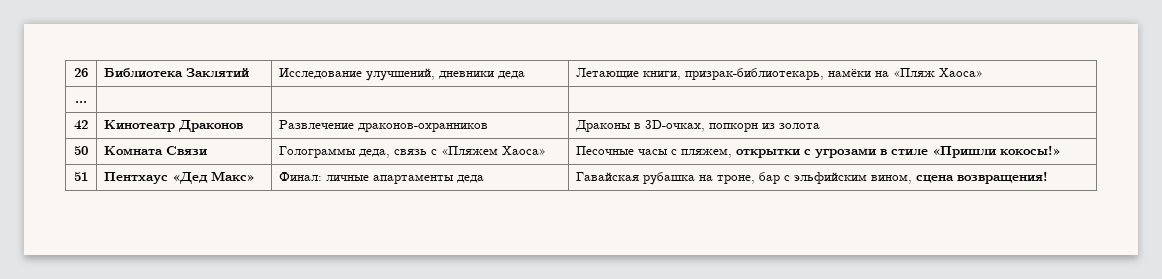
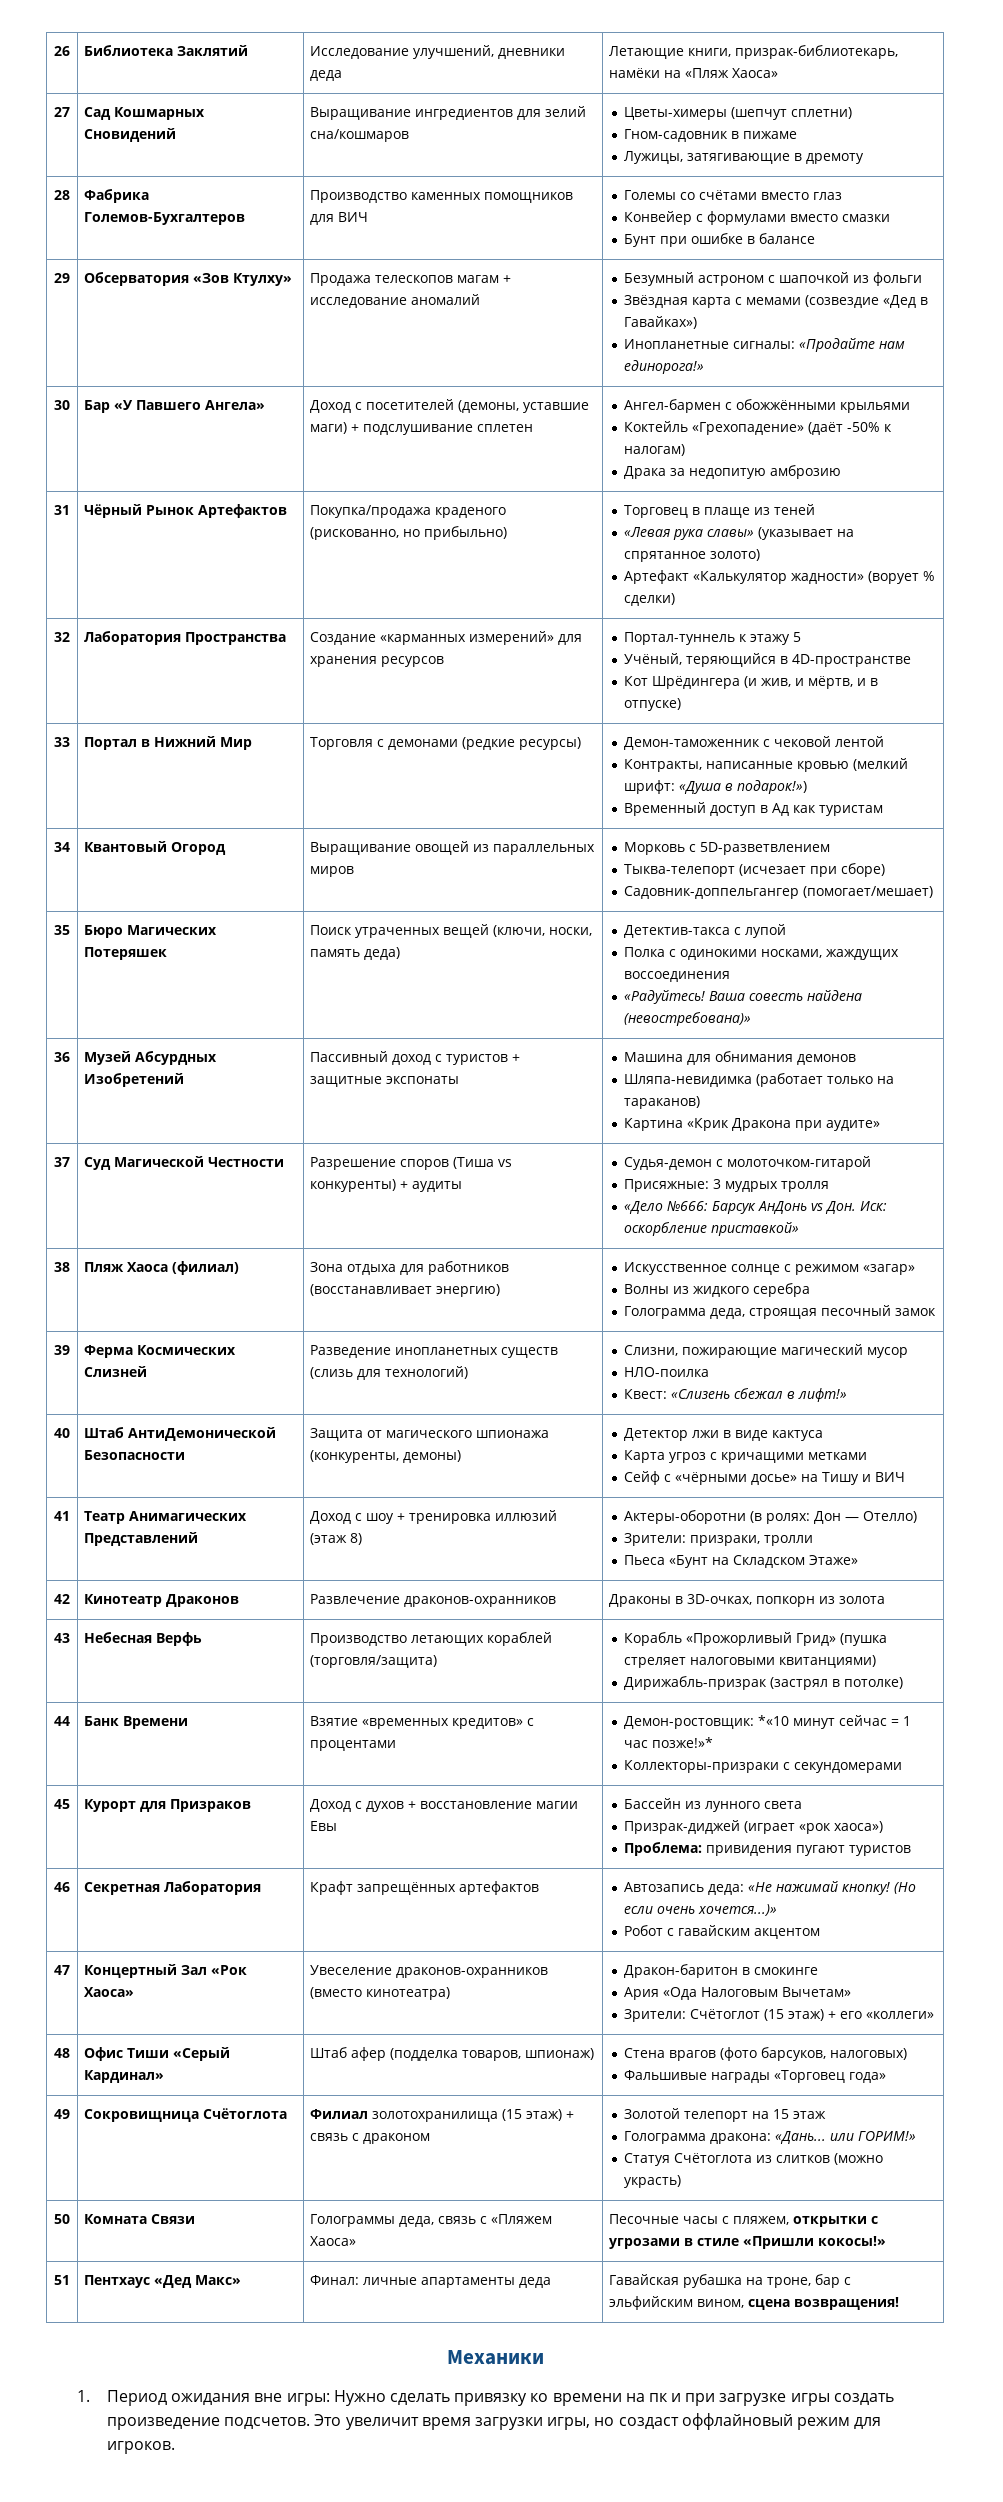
[75,101,87,103] ... | | | -> [54,107,70,117] [84,107,206,120] [84,128,177,142] [310,106,587,120] [310,129,410,142] [624,107,853,120] [624,129,798,142] [624,151,865,164] [54,190,70,200] [84,189,150,203] [84,212,246,225] [310,190,574,203] [310,212,369,225] [624,190,843,200] [624,211,891,225] [624,233,816,247] [54,273,70,283] [84,272,293,286] [310,273,512,286] [310,294,481,308] [624,272,923,286] [624,295,929,308] [624,316,698,329] [624,338,906,352] [624,360,705,374] [54,400,70,410] [84,400,266,413] [310,399,590,413] [310,422,534,435] [624,399,911,413] [624,421,893,435] [624,444,686,456] [624,465,842,479] [54,505,70,515] [84,504,288,518] [310,505,507,518] [310,526,508,540] [624,504,816,518] [624,527,855,540] [624,549,761,562] [624,570,936,584] [624,593,676,606] [54,632,70,642] [84,631,287,645] [310,631,583,645] [310,656,445,667] [624,632,802,645] [624,653,912,667] [624,676,879,689] [624,698,682,711] [54,737,70,747] [84,736,253,750] [310,737,582,750] [624,736,885,750] [624,758,909,772] [624,780,808,794] [624,802,884,816] [54,842,70,852] [84,841,227,855] [310,841,596,855] [310,866,355,877] [624,842,831,855] [624,863,886,877] [624,886,934,899] [54,925,70,935] [84,925,218,938] [84,947,168,960] [310,924,593,938] [310,947,401,960] [624,924,787,938] [624,947,900,960] [624,971,731,982] [624,990,863,1004] [624,1012,752,1026] [54,1052,70,1062] [84,1051,218,1065] [84,1073,185,1087] [310,1051,521,1065] [310,1076,460,1087] [624,1051,857,1065] [624,1073,895,1087] [624,1096,701,1109] [624,1118,881,1131] [54,1157,70,1167] [84,1156,285,1170] [310,1157,513,1170] [310,1179,463,1192] [624,1156,872,1170] [624,1179,830,1192] [624,1201,888,1214] [624,1222,800,1236] [54,1262,70,1272] [84,1261,240,1275] [310,1261,510,1275] [310,1284,501,1297] [624,1262,916,1275] [624,1283,811,1297] [624,1305,937,1319] [54,1345,70,1355] [84,1345,237,1358] [84,1366,148,1377] [310,1345,559,1358] [310,1366,469,1380] [624,1344,909,1358] [624,1367,710,1378] [624,1388,848,1402] [54,1428,70,1438] [84,1427,277,1441] [84,1450,186,1460] [310,1428,550,1441] [310,1450,462,1463] [624,1428,824,1441] [624,1450,868,1463] [624,1471,906,1485] [54,1511,70,1521] [84,1511,248,1524] [84,1532,199,1546] [310,1510,558,1524] [310,1533,363,1545] [624,1510,918,1524] [624,1533,814,1546] [624,1555,859,1568] 27 | Сад Кошмарных Сновидений | Выращивание ингредиентов для зелий сна/кошмаров | Цветы-химеры (шепчут сплетни) // Гном-садовник в пижаме // Лужицы, затягивающие в дремоту // 28 | Фабрика Големов-Бухгалтеров | Производство каменных помощников для ВИЧ | Големы со счётами вместо глаз // Конвейер с формулами вместо смазки // Бунт при ошибке в балансе // 29 | Обсерватория «Зов Ктулху» | Продажа телескопов магам + исследование аномалий | Безумный астроном с шапочкой из фольги // Звёздная карта с мемами (созвездие «Дед в Гавайках») // Инопланетные сигналы: «Продайте нам единорога!» // 30 | Бар «У Павшего Ангела» | Доход с посетителей (демоны, уставшие маги) + подслушивание сплетен | Ангел-бармен с обожжёнными крыльями // Коктейль «Грехопадение» (даёт -50% к налогам) // Драка за недопитую амброзию // 31 | Чёрный Рынок Артефактов | Покупка/продажа краденого (рискованно, но прибыльно) | Торговец в плаще из теней // «Левая рука славы» (указывает на спрятанное золото) // Артефакт «Калькулятор жадности» (ворует % сделки) // 32 | Лаборатория Пространства | Создание «карманных измерений» для хранения ресурсов | Портал-туннель к этажу 5 // Учёный, теряющийся в 4D-пространстве // Кот Шрёдингера (и жив, и мёртв, и в отпуске) // 33 | Портал в Нижний Мир | Торговля с демонами (редкие ресурсы) | Демон-таможенник с чековой лентой // Контракты, написанные кровью (мелкий шрифт: «Душа в подарок!») // Временный доступ в Ад как туристам // 34 | Квантовый Огород | Выращивание овощей из параллельных миров | Морковь с 5D-разветвлением // Тыква-телепорт (исчезает при сборе) // Садовник-доппельгангер (помогает/мешает) // 35 | Бюро Магических Потеряшек | Поиск утраченных вещей (ключи, носки, память деда) | Детектив-такса с лупой // Полка с одинокими носками, жаждущих воссоединения // «Радуйтесь! Ваша совесть найдена (невостребована)» // 36 | Музей Абсурдных Изобретений | Пассивный доход с туристов + защитные экспонаты | Машина для обнимания демонов // Шляпа-невидимка (работает только на тараканов) // Картина «Крик Дракона при аудите» // 37 | Суд Магической Честности | Разрешение споров (Тиша vs конкуренты) + аудиты | Судья-демон с молоточком-гитарой // Присяжные: 3 мудрых тролля // «Дело №666: Барсук АнДонь vs Дон. Иск: оскорбление приставкой» // 38 | Пляж Хаоса (филиал) | Зона отдыха для работников (восстанавливает энергию) | Искусственное солнце с режимом «загар» // Волны из жидкого серебра // Голограмма деда, строящая песочный замок // 39 | Ферма Космических Слизней | Разведение инопланетных существ (слизь для технологий) | Слизни, пожирающие магический мусор // НЛО-поилка // Квест: «Слизень сбежал в лифт!» // 40 | Штаб АнтиДемонической Безопасности | Защита от магического шпионажа (конкуренты, демоны) | Детектор лжи в виде кактуса // Карта угроз с кричащими метками // Сейф с «чёрными досье» на Тишу и ВИЧ // 41 | Театр Анимагических Представлений | Доход с шоу + тренировка иллюзий (этаж 8) | Актеры-оборотни (в ролях: Дон — Отелло) // Зрители: призраки, тролли // Пьеса «Бунт на Складском Этаже»
(820, 126) none -> [54,1633,70,1643] [84,1632,203,1646] [310,1632,553,1646] [310,1655,438,1668] [624,1632,888,1646] [624,1655,877,1668] [624,1676,904,1690] [54,1716,70,1726] [84,1716,189,1729] [310,1716,535,1729] [310,1740,397,1751] [624,1715,912,1729] [624,1737,714,1748] [624,1760,903,1773] [54,1799,70,1809] [84,1799,252,1812] [310,1799,579,1812] [310,1821,338,1831] [624,1798,803,1812] [624,1820,884,1834] [624,1842,912,1856] [54,1882,70,1892] [84,1881,262,1895] [310,1881,540,1895] [624,1881,917,1895] [624,1904,778,1916] [624,1925,821,1939] [54,1965,70,1975] [84,1964,248,1978] [84,1987,135,1997] [310,1965,549,1978] [310,1987,451,2000] [624,1964,819,1978] [624,1987,852,2000] [624,2009,935,2022] [54,2048,70,2058] [84,2047,231,2061] [84,2070,165,2083] [310,2047,595,2061] [624,2047,908,2061] [624,2070,887,2083] [54,2109,70,2119] [84,2108,288,2122] [310,2109,575,2122] [310,2133,431,2144] [624,2108,827,2122] [624,2131,917,2144] [624,2153,884,2166] [624,2175,682,2188] // 43 | Небесная Верфь | Производство летающих кораблей (торговля/защита) | Корабль «Прожорливый Грид» (пушка стреляет налоговыми квитанциями) // Дирижабль-призрак (застрял в потолке) // 44 | Банк Времени | Взятие «временных кредитов» с процентами | Демон-ростовщик: *«10 минут сейчас = 1 час позже!»* // Коллекторы-призраки с секундомерами // 45 | Курорт для Призраков | Доход с духов + восстановление магии Евы | Бассейн из лунного света // Призрак-диджей (играет «рок хаоса») // Проблема: привидения пугают туристов // 46 | Секретная Лаборатория | Крафт запрещённых артефактов | Автозапись деда: «Не нажимай кнопку! (Но если очень хочется...)» // Робот с гавайским акцентом // 47 | Концертный Зал «Рок Хаоса» | Увеселение драконов-охранников (вместо кинотеатра) | Дракон-баритон в смокинге // Ария «Ода Налоговым Вычетам» // Зрители: Счётоглот (15 этаж) + его «коллеги» // 48 | Офис Тиши «Серый Кардинал» | Штаб афер (подделка товаров, шпионаж) | Стена врагов (фото барсуков, налоговых) // Фальшивые награды «Торговец года» // 49 | Сокровищница Счётоглота | Филиал золотохранилища (15 этаж) + связь с драконом | Золотой телепорт на 15 этаж // Голограмма дракона: «Дань... или ГОРИМ!» // Статуя Счётоглота из слитков (можно украсть)
(1048, 177) none -> [446,2350,544,2365] [76,2390,894,2406] [107,2413,882,2430] [107,2441,176,2454] // Механики // 1. Период ожидания вне игры: Нужно сделать привязку ко времени на пк и при загрузке игры создать произведение подсчетов. Это увеличит время загрузки игры, но создаст оффлайновый режим для игроков.

